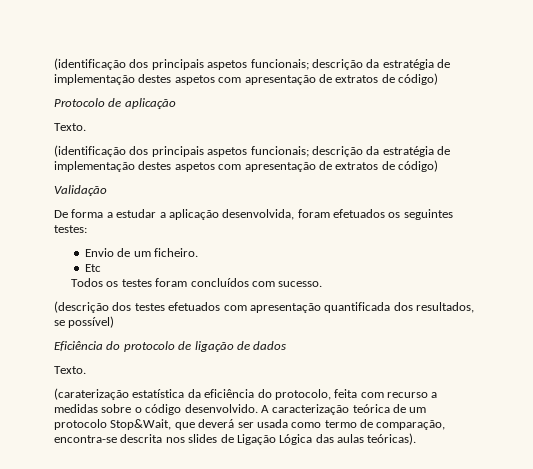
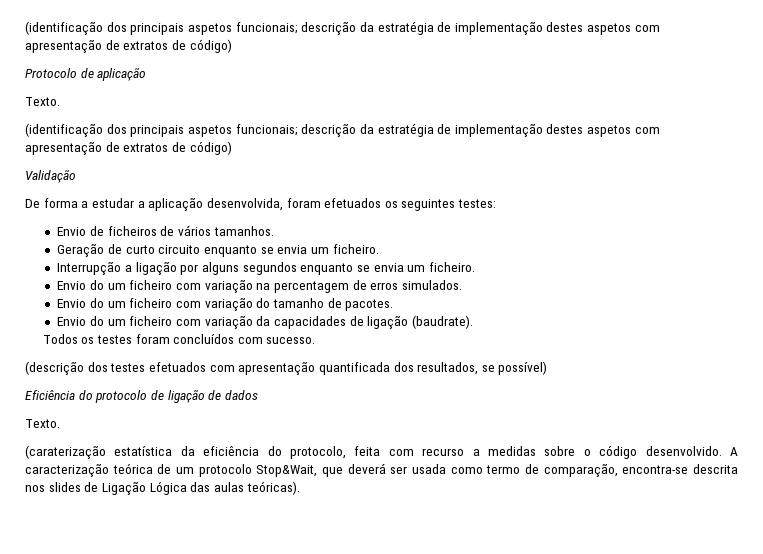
[133,248,198,257] [84,264,101,272] um ficheiro. // Etc -> [107,225,274,236] [57,243,379,257] [57,261,475,275] [57,279,462,293] [57,297,394,311] [57,315,473,329] ficheiros de vários tamanhos. // Geração de curto circuito enquanto se envia um ficheiro. // Interrupção a ligação por alguns segundos enquanto se envia um ficheiro. // Envio do um ficheiro com variação na percentagem de erros simulados. // Envio do um ficheiro com variação do tamanho de pacotes. // Envio do um ficheiro com variação da capacidades de ligação (baudrate).

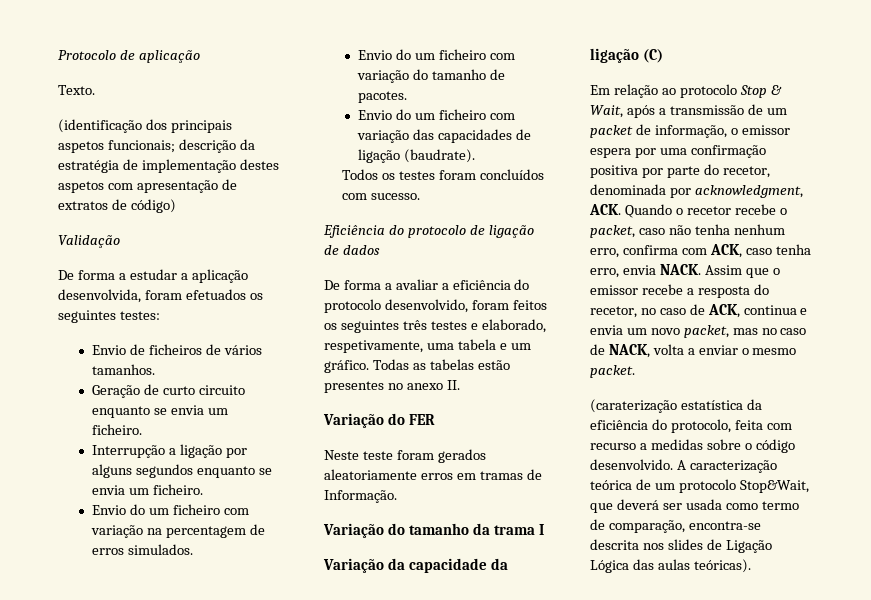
[25,21,660,35] [25,39,232,53] (identificação dos principais aspetos funcionais; descrição da estratégia de implementação destes aspetos com apresentação de extratos de código) // -> (58, 55) none
[256,316,271,326] da -> [412,129,434,140] das
[25,361,548,375] // (descrição dos testes efetuados com apresentação quantificada dos resultados, se possível) -> (420, 196) none
[25,419,60,428] Texto. -> [324,279,530,290] [324,299,547,313] [324,319,546,333] [324,339,531,353] [324,359,510,373] [324,380,460,393] [323,413,435,428] [324,449,486,463] [324,469,542,480] [324,490,397,503] [323,523,544,538] [323,558,508,573] [590,48,663,63] [590,84,782,98] [590,104,787,118] [590,124,790,138] [590,145,766,158] [590,164,770,178] [590,184,803,198] [589,204,787,218] [590,224,785,238] [590,244,811,258] [590,264,780,278] [590,284,769,298] [590,304,808,318] [590,325,807,338] [590,344,797,358] [590,365,635,378] De forma a avaliar a eficiência do protocolo desenvolvido, foram feitos os seguintes três testes e elaborado, respetivamente, uma tabela e um gráfico. Todas as tabelas estão presentes no anexo II. // Variação do FER // Neste teste foram gerados aleatoriamente erros em tramas de Informação. // Variação do tamanho da trama I // Variação da capacidade da ligação (C) // Em relação ao protocolo Stop & Wait, após a transmissão de um packet de informação, o emissor espera por uma confirmação positiva por parte do recetor, denominada por acknowledgment, ACK. Quando o recetor recebe o packet, caso não tenha nenhum erro, confirma com ACK, caso tenha erro, envia NACK. Assim que o emissor recebe a resposta do recetor, no caso de ACK, continua e envia um novo packet, mas no caso de NACK, volta a enviar o mesmo packet.

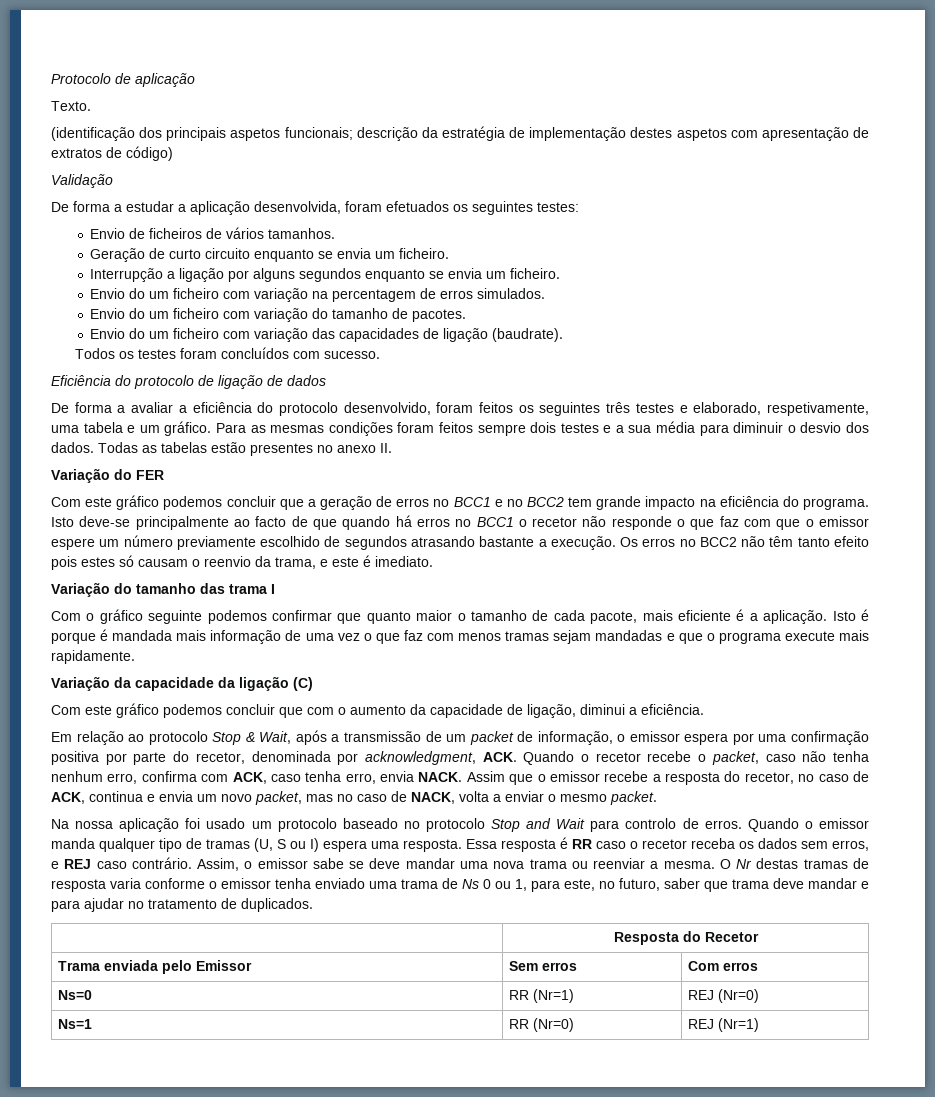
(369, 366) none -> [215,421,870,436] [51,442,94,453] Para as mesmas condições foram feitos sempre dois testes e a sua média para diminuir o desvio dos dados.
[324,449,486,463] [324,469,542,480] [324,490,397,503] Neste teste foram gerados aleatoriamente erros em tramas de Informação. -> [51,495,869,510] [51,515,870,530] [51,535,870,550] [51,555,433,570] Com este gráfico podemos concluir que a geração de erros no BCC1 e no BCC2 tem grande impacto na eficiência do programa. Isto deve-se principalmente ao facto de que quando há erros no BCC1 o recetor não responde o que faz com que o emissor espere um número previamente escolhido de segundos atrasando bastante a execução. Os erros no BCC2 não têm tanto efeito pois estes só causam o reenvio da trama, e este é imediato.
[472,523,490,535] da -> [200,583,225,594] das
(544, 529) none -> [51,609,869,624] [51,629,869,644] [51,650,135,664] // Com o gráfico seguinte podemos confirmar que quanto maior o tamanho de cada pacote, mais eficiente é a aplicação. Isto é porque é mandada mais informação de uma vez o que faz com menos tramas sejam mandadas e que o programa execute mais rapidamente.
(663, 56) none -> [51,703,704,718] // Com este gráfico podemos concluir que com o aumento da capacidade de ligação, diminui a eficiência.
[590,399,762,413] [590,419,792,433] [590,439,795,453] [590,459,777,473] [590,479,809,493] [590,499,799,513] [590,519,761,533] [590,539,772,553] [590,559,751,573] (caraterização estatística da eficiência do protocolo, feita com recurso a medidas sobre o código desenvolvido. A caracterização teórica de um protocolo Stop&Wait, que deverá ser usada como termo de comparação, encontra-se descrita nos slides de Ligação Lógica das aulas teóricas). -> [51,818,869,832] [51,837,869,852] [51,857,869,871] [51,878,869,892] [51,898,313,912] [613,931,759,945] [57,960,252,974] [508,961,577,971] [687,961,758,971] [57,990,92,1000] [508,989,574,1003] [687,989,759,1003] [57,1019,92,1029] [508,1018,574,1032] [687,1018,759,1032] Na nossa aplicação foi usado um protocolo baseado no protocolo Stop and Wait para controlo de erros. Quando o emissor manda qualquer tipo de tramas (U, S ou I) espera uma resposta. Essa resposta é RR caso o recetor receba os dados sem erros, e REJ caso contrário. Assim, o emissor sabe se deve mandar uma nova trama ou reenviar a mesma. O Nr destas tramas de resposta varia conforme o emissor tenha enviado uma trama de Ns 0 ou 1, para este, no futuro, saber que trama deve mandar e para ajudar no tratamento de duplicados. // | Resposta do Recetor // Trama enviada pelo Emissor | Sem erros | Com erros // Ns=0 | RR (Nr=1) | REJ (Nr=0) // Ns=1 | RR (Nr=0) | REJ (Nr=1)

